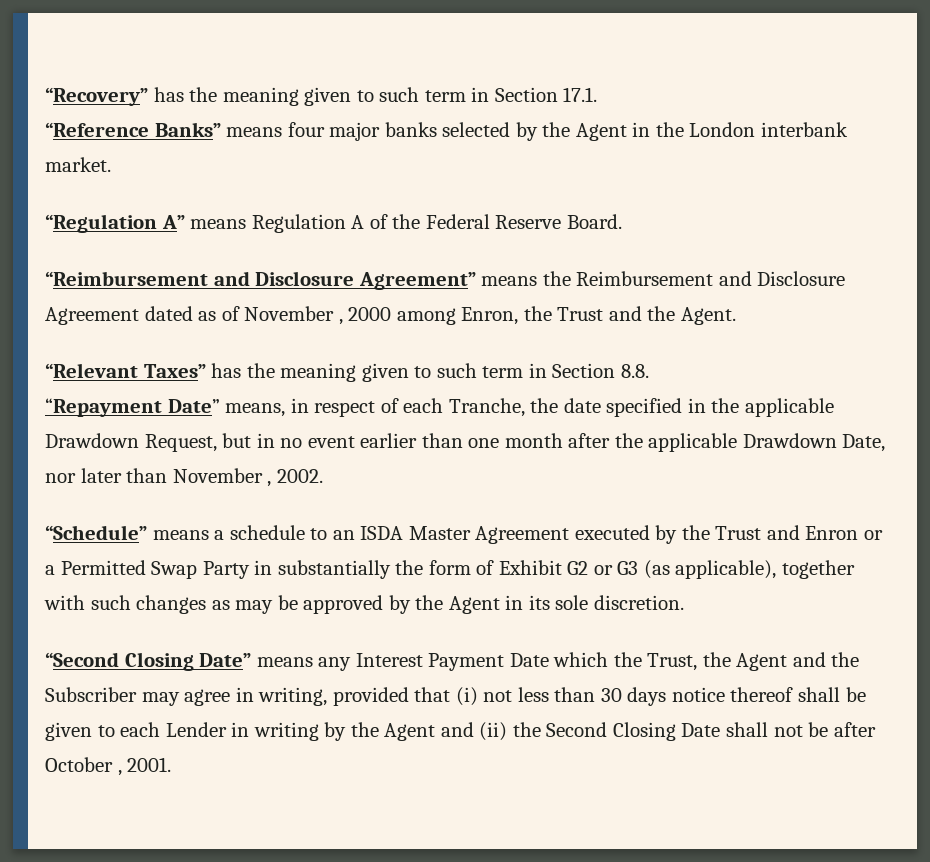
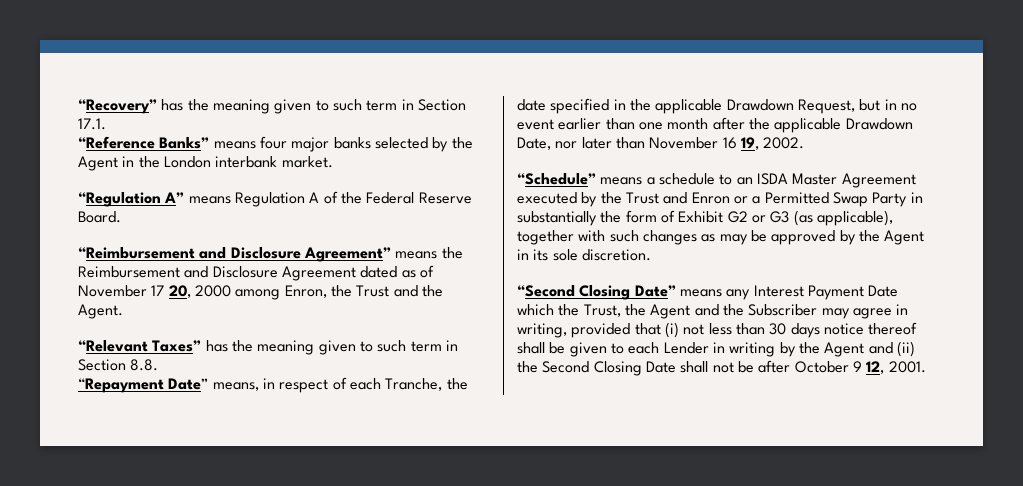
[338,319,343,325] , -> [151,285,191,298] 17 20,
[267,481,272,487] , -> [722,137,759,150] 16 19,
[117,770,122,776] , -> [852,361,885,374] 9 12,

